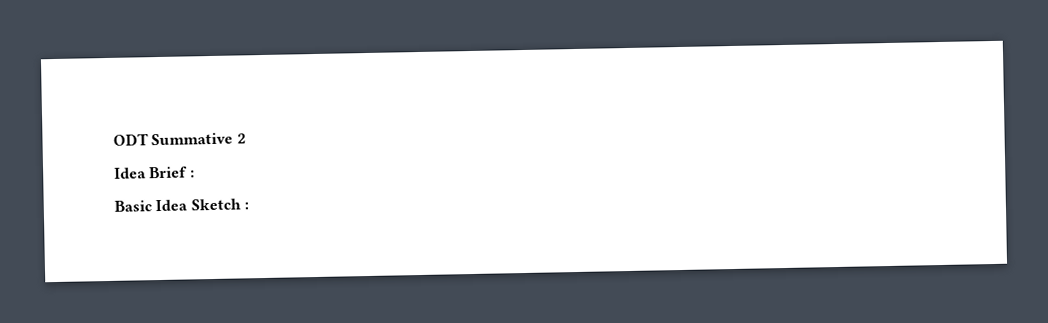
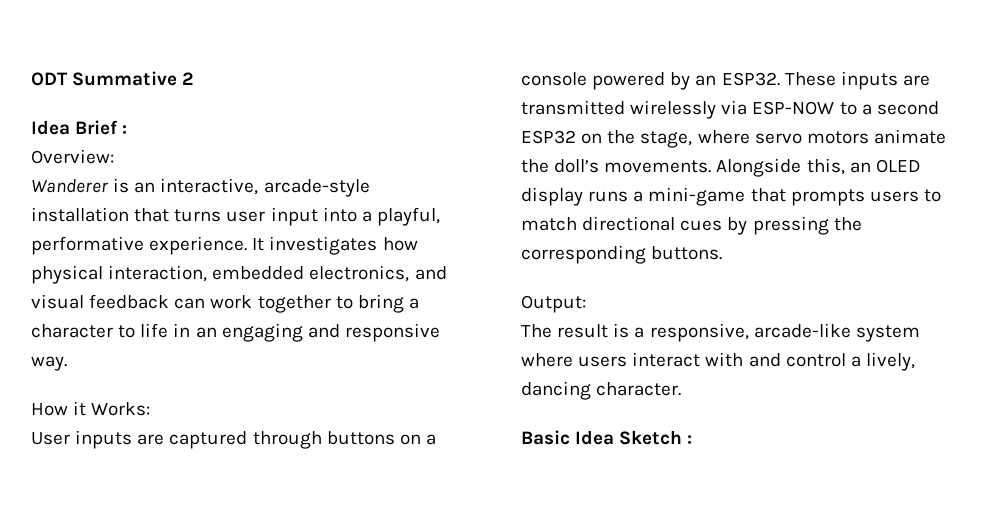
(195, 174) none -> [31,149,114,164] [31,178,370,197] [31,207,440,226] [31,236,418,255] [31,265,447,284] [31,294,419,313] [31,323,440,342] [31,356,67,371] [31,401,151,416] [31,430,436,449] [521,71,930,90] [521,100,939,119] [521,129,946,148] [521,158,921,177] [521,187,941,206] [521,216,862,235] [521,245,723,264] [521,295,586,313] [521,323,920,342] [521,352,915,371] [521,381,682,400] // Overview: // Wanderer is an interactive, arcade-style installation that turns user input into a playful, performative experience. It investigates how physical interaction, embedded electronics, and visual feedback can work together to bring a character to life in an engaging and responsive way. // How it Works: // User inputs are captured through buttons on a console powered by an ESP32. These inputs are transmitted wirelessly via ESP-NOW to a second ESP32 on the stage, where servo motors animate the doll’s movements. Alongside this, an OLED display runs a mini-game that prompts users to match directional cues by pressing the corresponding buttons. // Output: // The result is a responsive, arcade-like system where users interact with and control a lively, dancing character.

